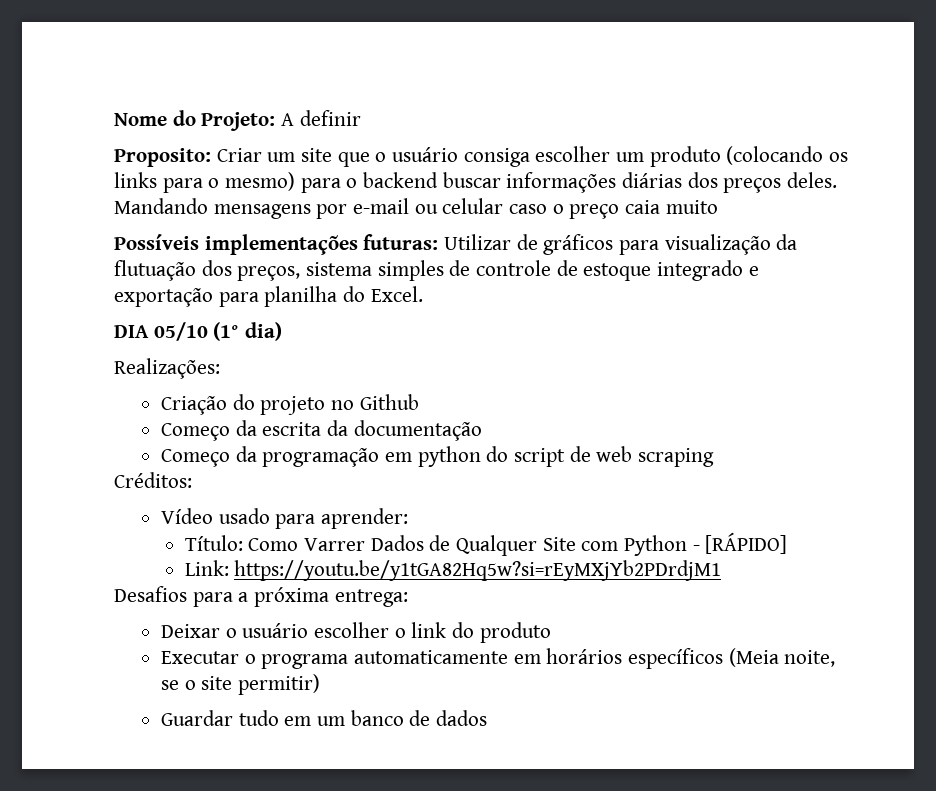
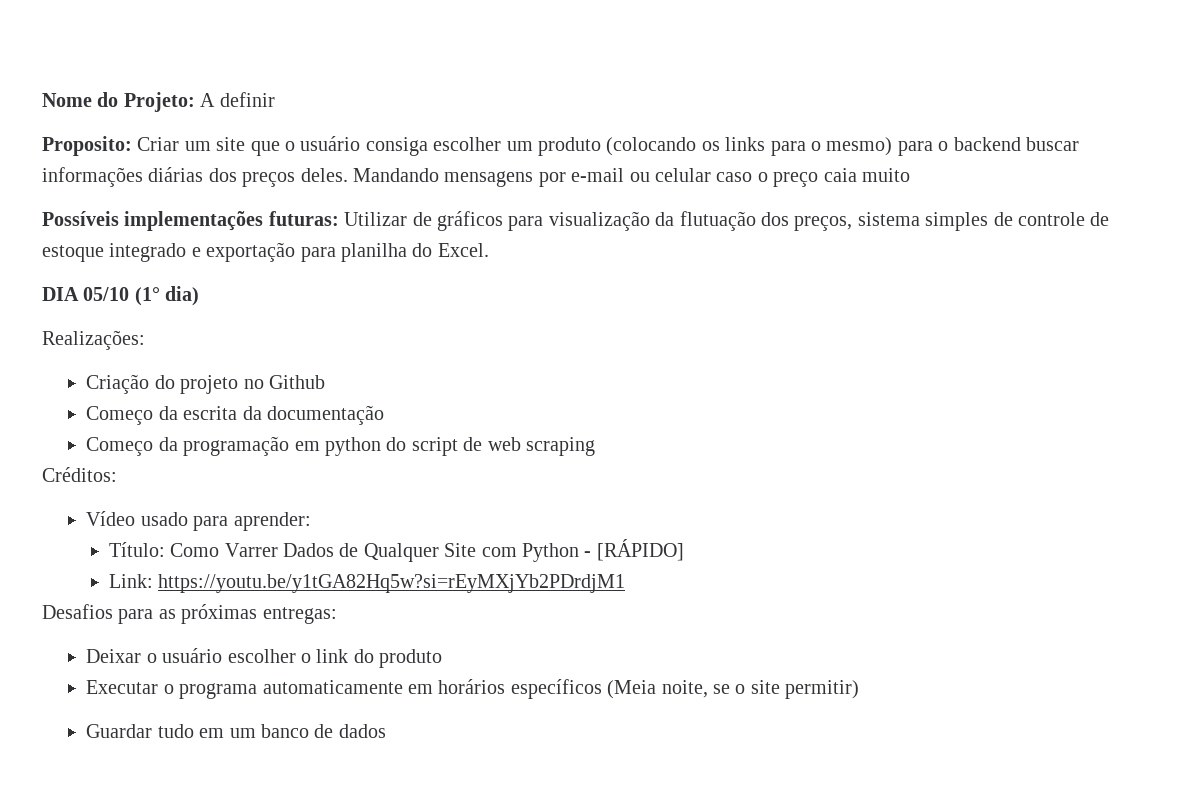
[238,587,408,607] a próxima entrega: -> [158,604,337,624] as próximas entregas:

